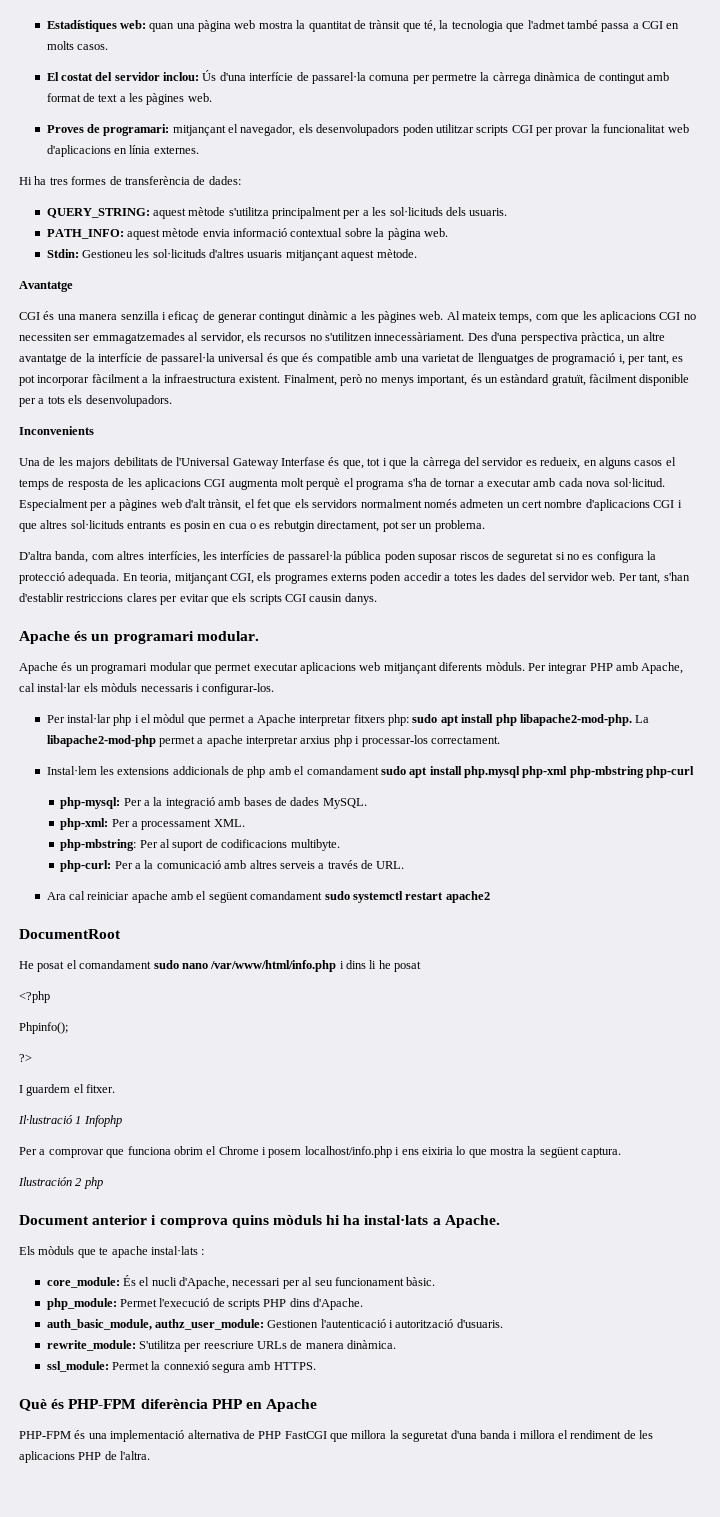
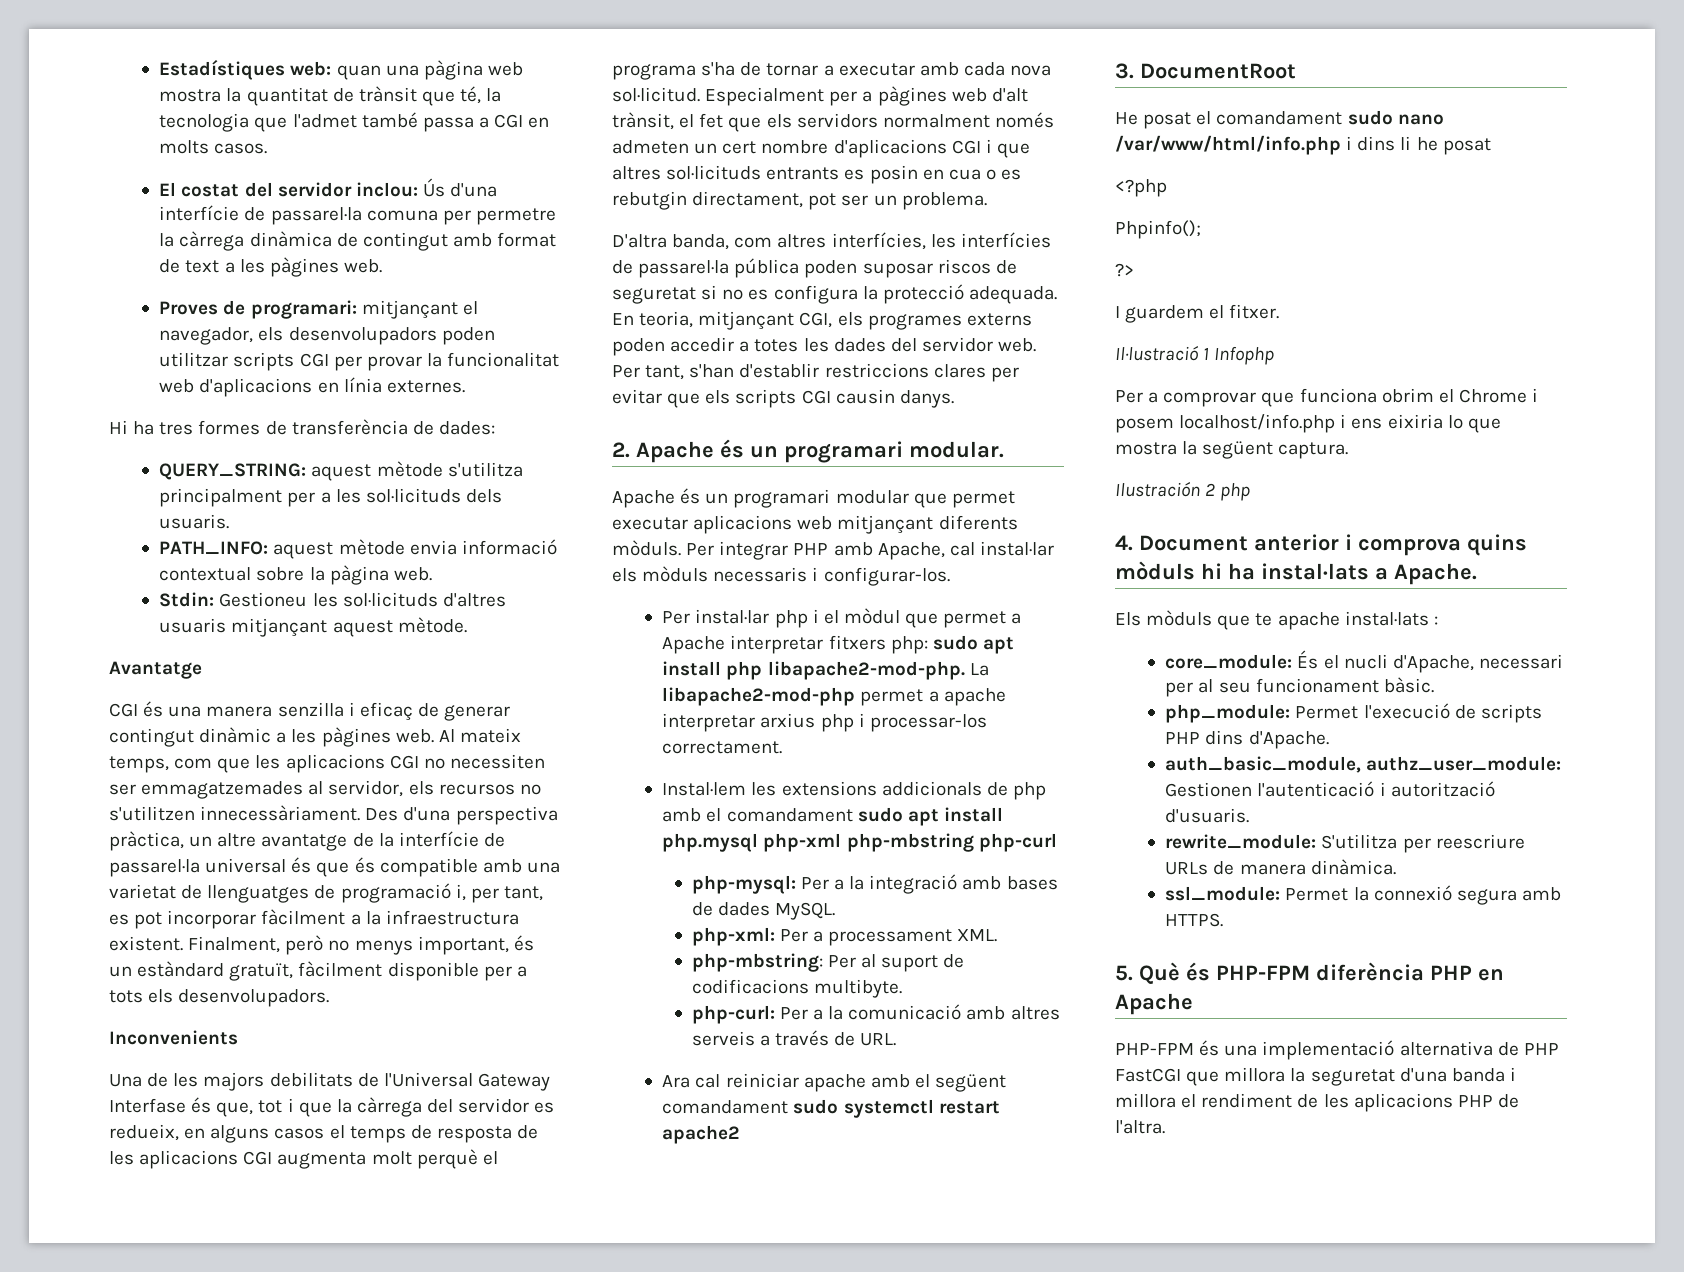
(377, 599) none -> [612,442,630,458] 2.
(490, 897) none -> [1115,63,1134,79] 3.
(103, 1183) none -> [1115,535,1133,551] 4.
(316, 1366) none -> [1115,965,1133,981] 5.

